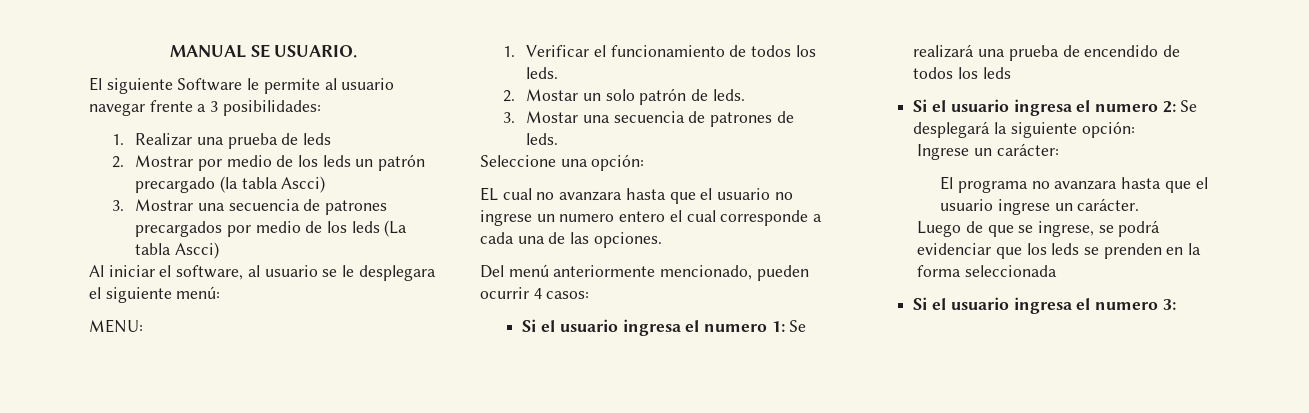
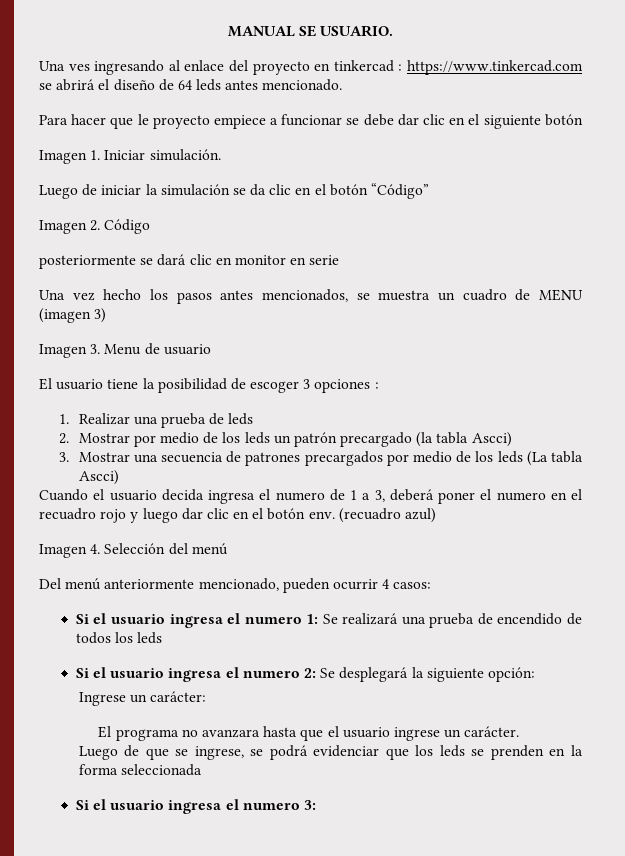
[89,77,395,94] [89,100,321,116] El siguiente Software le permite al usuario navegar frente a 3 posibilidades: -> [39,60,583,75] [39,79,343,91] [39,114,583,129] [39,149,221,164] [39,183,430,199] [39,219,151,234] [39,254,340,269] [39,289,584,304] [39,308,107,323] [39,343,211,358] [39,378,379,393] Una ves ingresando al enlace del proyecto en tinkercad : https://www.tinkercad.com se abrirá el diseño de 64 leds antes mencionado. // Para hacer que le proyecto empiece a funcionar se debe dar clic en el siguiente botón // Imagen 1. Iniciar simulación. // Luego de iniciar la simulación se da clic en el botón “Código” // Imagen 2. Código // posteriormente se dará clic en monitor en serie // Una vez hecho los pasos antes mencionados, se muestra un cuadro de MENU (imagen 3) // Imagen 3. Menu de usuario // El usuario tiene la posibilidad de escoger 3 opciones :
[89,265,436,281] [89,286,221,303] [89,319,143,333] [503,45,816,57] [526,67,559,79] [503,88,745,105] [503,111,794,127] [526,133,559,145] [480,154,645,171] [480,187,793,204] [480,210,823,226] [480,232,662,248] Al iniciar el software, al usuario se le desplegara el siguiente menú: // MENU: // 1. Verificar el funcionamiento de todos los leds. // 2. Mostar un solo patrón de leds. // 3. Mostar una secuencia de patrones de leds. // Seleccione una opción: // EL cual no avanzara hasta que el usuario no ingrese un numero entero el cual corresponde a cada una de las opciones. -> [39,489,582,504] [39,508,437,523] [39,543,228,558] Cuando el usuario decida ingresa el numero de 1 a 3, deberá poner el numero en el recuadro rojo y luego dar clic en el botón env. (recuadro azul) // Imagen 4. Selección del menú

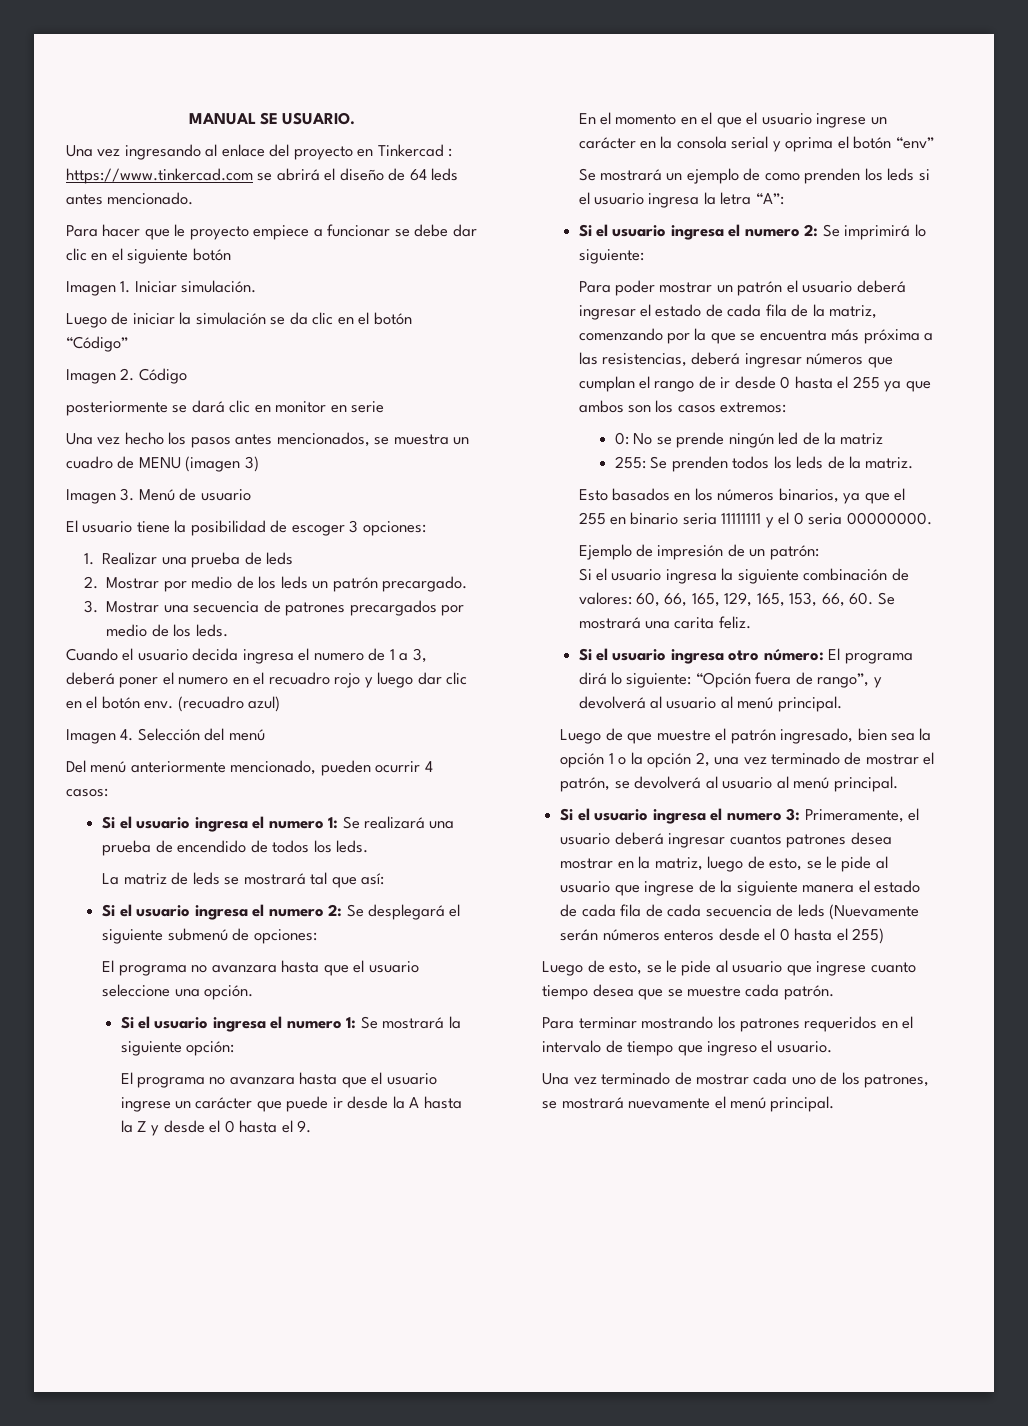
[68,64,90,71] ves -> [97,149,121,157] vez
[333,60,394,72] tinkercad -> [377,144,444,157] Tinkercad
[104,344,142,355] Menu -> [138,489,175,501] Menú
[314,379,379,393] opciones : -> [362,521,426,536] opciones:
[340,432,512,447] precargado (la tabla Ascci) -> [382,576,468,592] precargado.
[497,451,583,466] [78,470,119,485] leds (La tabla Ascci) -> [195,624,228,637] leds.
[137,632,163,644] leds -> [336,840,369,853] [102,872,384,888] leds. // La matriz de leds se mostrará tal que así:
(409, 674) none -> [449,904,461,917] [102,928,317,944] [102,960,419,976] [102,984,254,1000] [120,1016,445,1032] el siguiente submenú de opciones: // El programa no avanzara hasta que el usuario seleccione una opción. // Si el usuario ingresa el numero 1: Se mostrará
[78,691,207,706] // Ingrese un carácter: -> (234, 1048) none
[464,726,520,737] [78,745,583,760] [78,764,202,776] carácter. // Luego de que se ingrese, se podrá evidenciar que los leds se prenden en la forma seleccionada -> [195,1096,462,1112] [120,1120,312,1136] [578,112,887,128] [578,136,934,152] [578,168,930,184] [578,192,784,208] [578,224,926,240] [578,249,644,264] [578,280,906,296] [578,304,878,320] [578,328,934,344] [578,352,893,368] [578,376,931,392] [578,400,787,413] [614,432,884,448] [614,456,914,472] [578,488,906,504] [578,512,932,528] [578,544,819,560] [578,568,909,584] [578,592,895,607] [578,616,751,629] [578,648,913,664] [578,672,882,688] [578,696,842,712] [560,728,932,744] [560,752,935,768] [560,776,898,792] carácter que puede ir desde la A hasta la Z y desde el 0 hasta el 9. // En el momento en el que el usuario ingrese un carácter en la consola serial y oprima el botón “env” // Se mostrará un ejemplo de como prenden los leds si el usuario ingresa la letra “A”: // Si el usuario ingresa el numero 2: Se imprimirá lo siguiente: // Para poder mostrar un patrón el usuario deberá ingresar el estado de cada fila de la matriz, comenzando por la que se encuentra más próxima a las resistencias, deberá ingresar números que cumplan el rango de ir desde 0 hasta el 255 ya que ambos son los casos extremos: // 0: No se prende ningún led de la matriz // 255: Se prenden todos los leds de la matriz. // Esto basados en los números binarios, ya que el 255 en binario seria 11111111 y el 0 seria 00000000. // Ejemplo de impresión de un patrón: // Si el usuario ingresa la siguiente combinación de valores: 60, 66, 165, 129, 165, 153, 66, 60. Se mostrará una carita feliz. // Si el usuario ingresa otro número: El programa dirá lo siguiente: “Opción fuera de rango”, y devolverá al usuario al menú principal. // Luego de que muestre el patrón ingresado, bien sea la opción 1 o la opción 2, una vez terminado de mostrar el patrón, se devolverá al usuario al menú principal.
(316, 805) none -> [804,808,919,823] [560,832,892,848] [560,856,888,872] [560,880,920,896] [560,904,919,920] [560,928,884,944] [542,960,916,976] [542,984,834,1000] [542,1016,914,1032] [542,1040,832,1056] [542,1072,930,1088] [542,1096,835,1112] Primeramente, el usuario deberá ingresar cuantos patrones desea mostrar en la matriz, luego de esto, se le pide al usuario que ingrese de la siguiente manera el estado de cada fila de cada secuencia de leds (Nuevamente serán números enteros desde el 0 hasta el 255) // Luego de esto, se le pide al usuario que ingrese cuanto tiempo desea que se muestre cada patrón. // Para terminar mostrando los patrones requeridos en el intervalo de tiempo que ingreso el usuario. // Una vez terminado de mostrar cada uno de los patrones, se mostrará nuevamente el menú principal.

